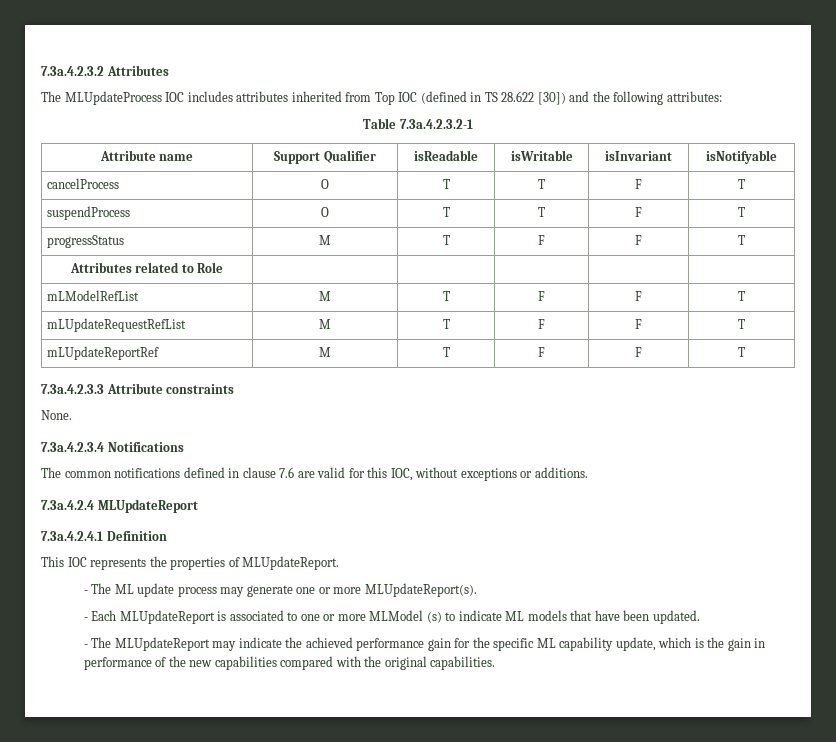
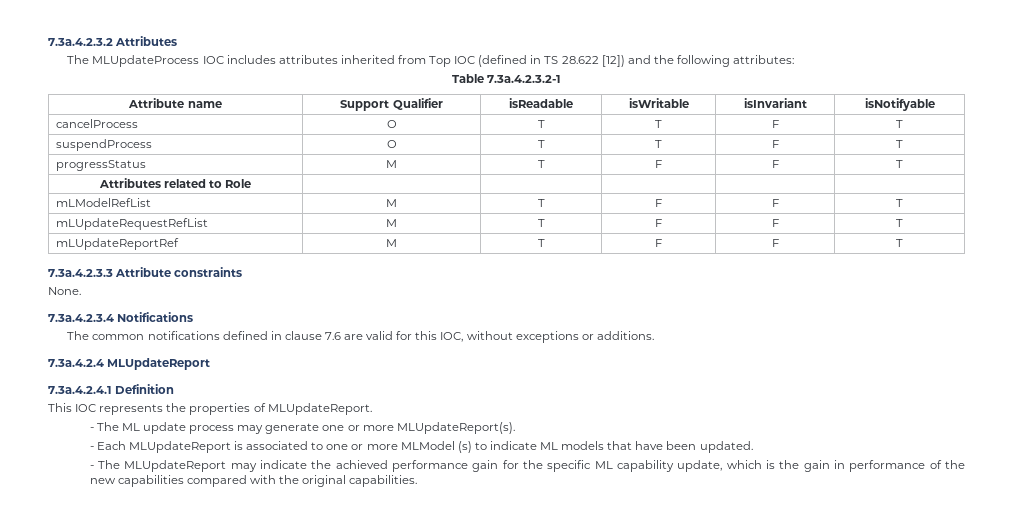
[537,92,566,105] [30]) -> [601,55,625,67] [12])

